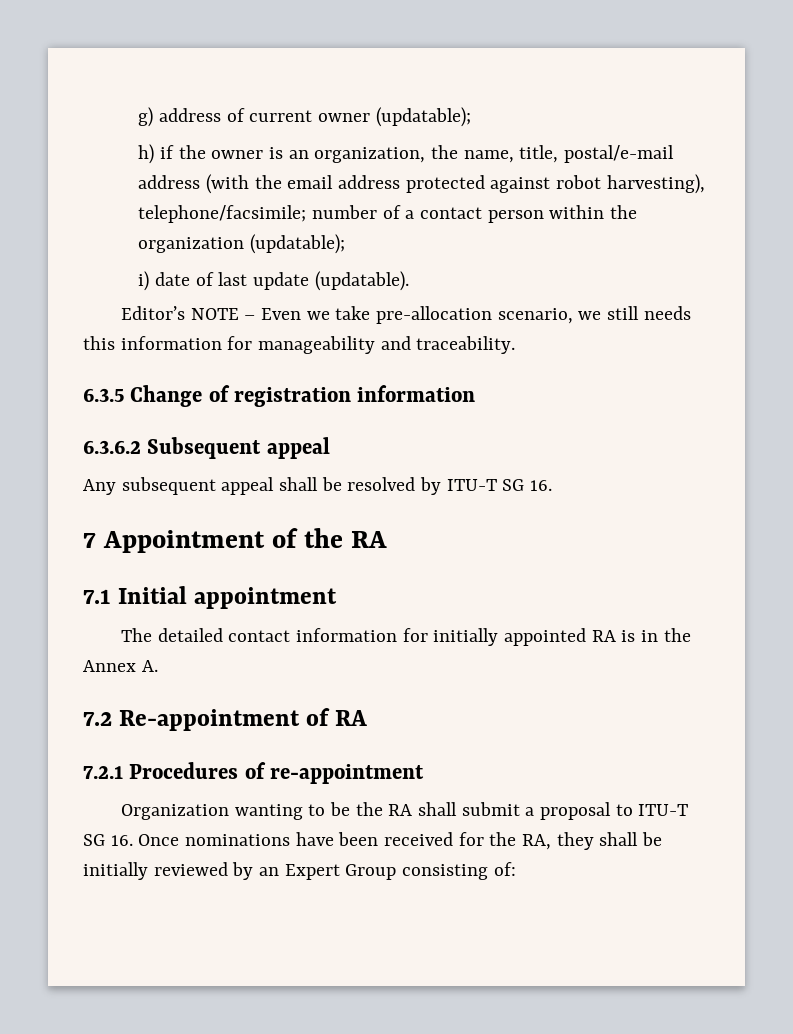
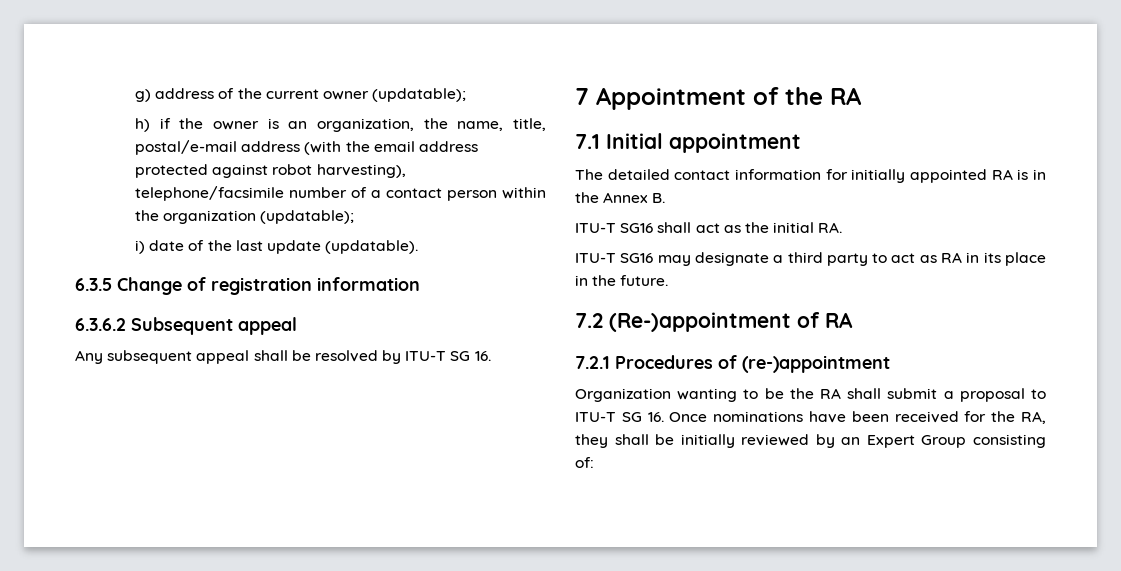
(245, 115) none -> [237,88,262,99] the
[138,205,307,223] telephone/facsimile; -> [135,186,285,201] telephone/facsimile
(214, 279) none -> [207,240,232,251] the
[120,306,691,324] [83,336,516,354] // Editor’s NOTE – Even we take pre-allocation scenario, we still needs this information for manageability and traceability. -> (419, 247) none
[141,660,158,672] A. -> [652,193,666,203] [575,222,843,233] [575,252,1046,266] [575,275,669,286] B. // ITU-T SG16 shall act as the initial RA. // ITU-T SG16 may designate a third party to act as RA in its place in the future.
[119,709,301,731] Re-appointment -> [609,312,791,332] (Re-)appointment
[270,764,425,784] re-appointment -> [742,355,890,373] (re-)appointment

